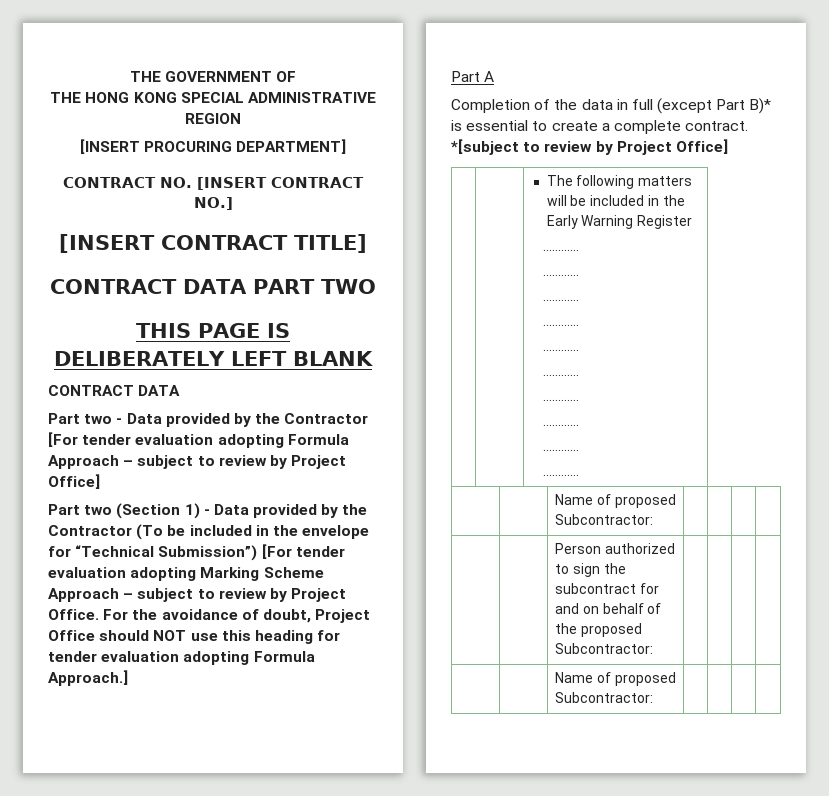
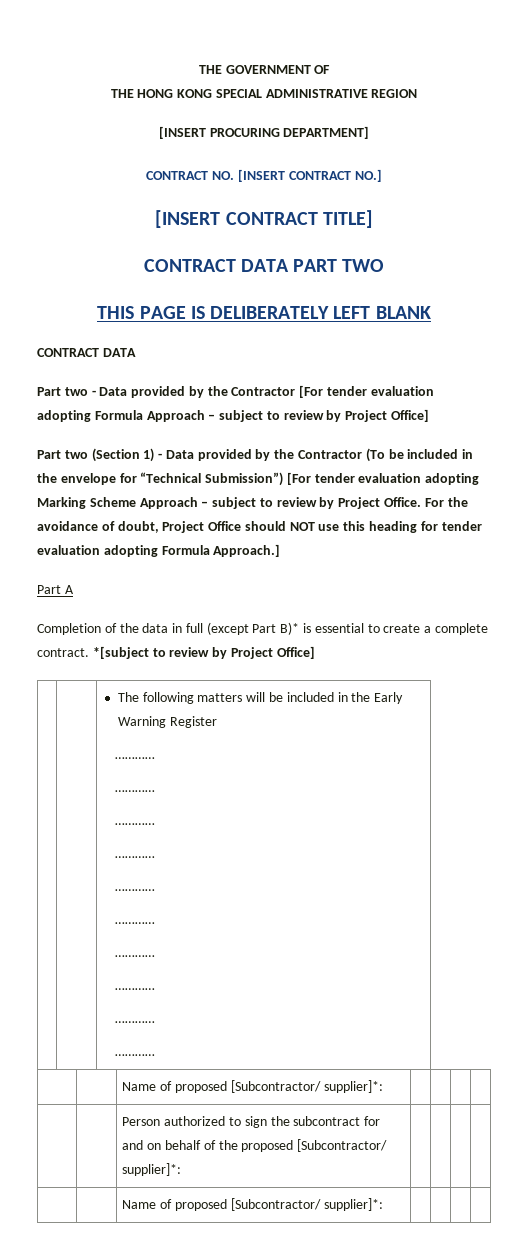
[555,514,654,525] Subcontractor: -> [230,1080,383,1093] [Subcontractor/ supplier]*:
[555,643,654,654] [555,672,676,686] [555,692,654,703] Subcontractor: | | | | // | | Name of proposed Subcontractor: -> [297,1139,388,1152] [122,1163,182,1176] [122,1198,383,1211] [Subcontractor/ supplier]*: | | | | // | | Name of proposed [Subcontractor/ supplier]*:

